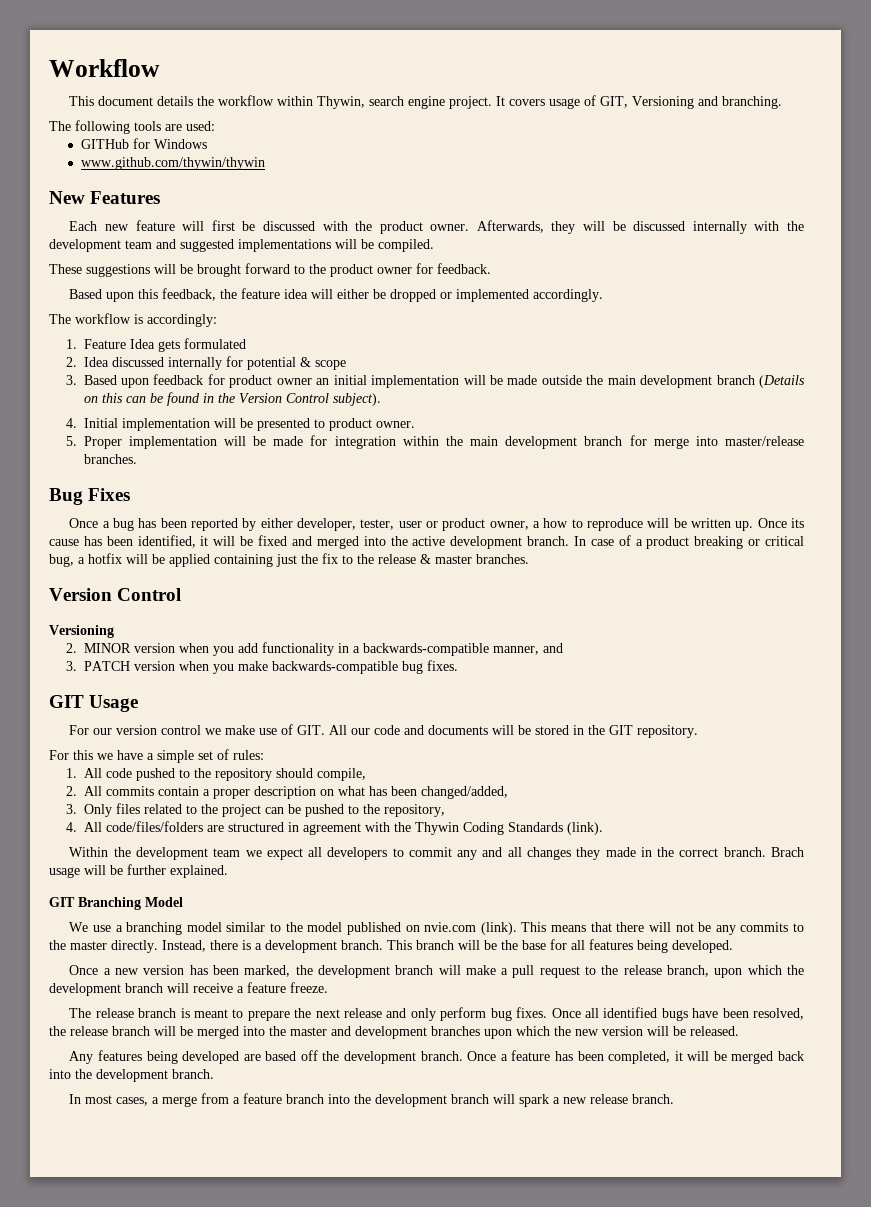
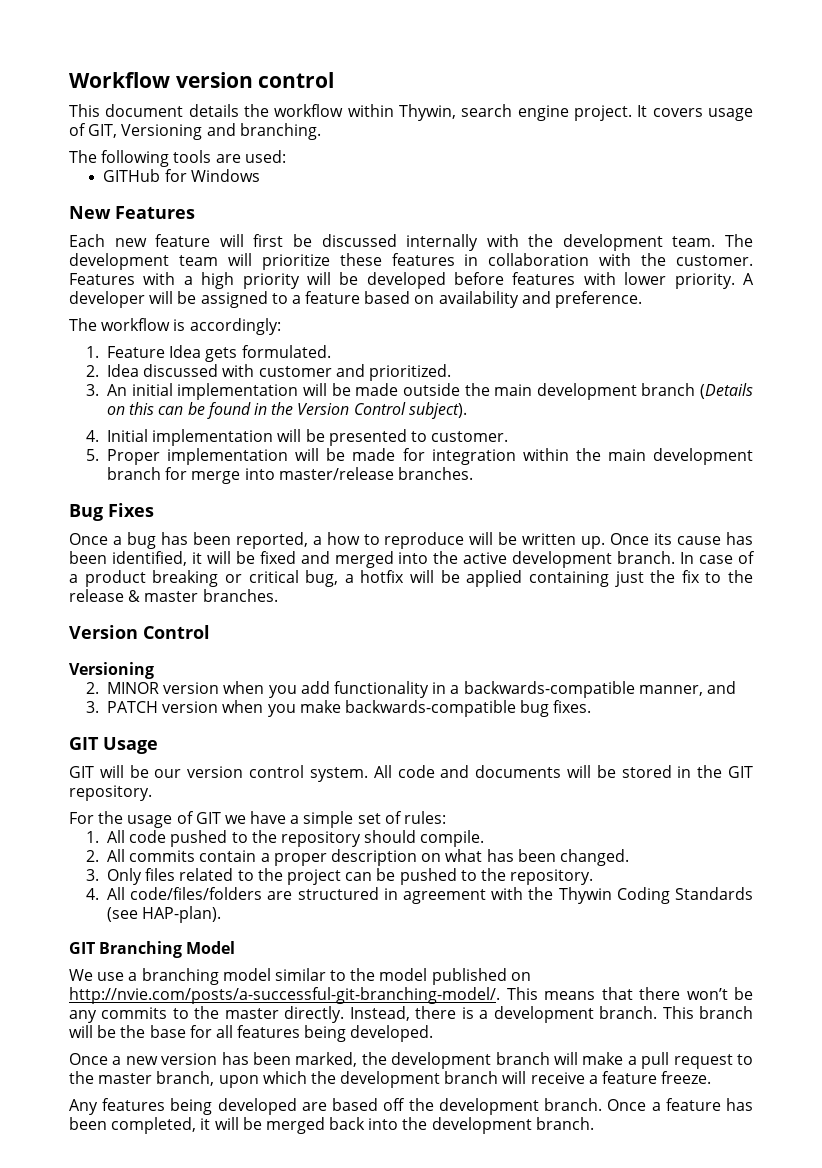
(160, 68) none -> [175,72,335,88] version control
[80,157,265,170] // www.github.com/thywin/thywin -> (260, 175) none
[322,220,805,234] [49,239,434,252] [49,263,491,277] [69,288,604,302] with the product owner. Afterwards, they will be discussed internally with the development team and suggested implementations will be compiled. // These suggestions will be brought forward to the product owner for feedback. // Based upon this feedback, the feature idea will either be dropped or implemented accordingly. -> [406,234,753,251] [69,253,753,270] [69,272,754,289] [69,291,643,308] internally with the development team. The development team will prioritize these features in collaboration with the customer. Features with a high priority will be developed before features with lower priority. A developer will be assigned to a feature based on availability and preference.
[183,338,246,349] formulated -> [241,345,331,358] formulated.
[167,356,346,370] [65,374,330,388] internally for potential & scope // 3. Based upon feedback for product owner an -> [222,364,452,381] [86,384,128,396] with customer and prioritized. // 3. An
[328,418,415,431] product owner. -> [431,431,509,442] customer.
[191,518,529,531] reported by either developer, tester, user or product owner, -> [235,532,308,549] reported,
[69,724,371,735] For our version control we make use of GIT. All our -> [69,765,392,782] GIT will be our version control system. All
[73,750,93,760] this -> [98,811,221,828] the usage of GIT
[316,768,366,781] compile, -> [420,830,485,847] compile.
[420,786,508,799] changed/added, -> [559,849,629,866] changed.
[383,804,445,817] repository, -> [510,869,594,885] repository.
[566,822,603,835] [69,847,804,860] [49,864,228,878] (link). // Within the development team we expect all developers to commit any and all changes they made in the correct branch. Brach usage will be further explained. -> [107,906,222,923] (see HAP-plan).
[424,922,517,935] nvie.com (link). -> [69,987,500,1004] http://nvie.com/posts/a-successful-git-branching-model/.
[648,922,694,932] will not -> [686,988,728,1000] won’t
[623,965,662,975] release -> [98,1073,153,1084] master
[69,1007,804,1021] [49,1026,739,1039] // The release branch is meant to prepare the next release and only perform bug fixes. Once all identified bugs have been resolved, the release branch will be merged into the master and development branches upon which the new version will be released. -> (712, 1077) none
[69,1093,675,1107] // In most cases, a merge from a feature branch into the development branch will spark a new release branch. -> (594, 1123) none

